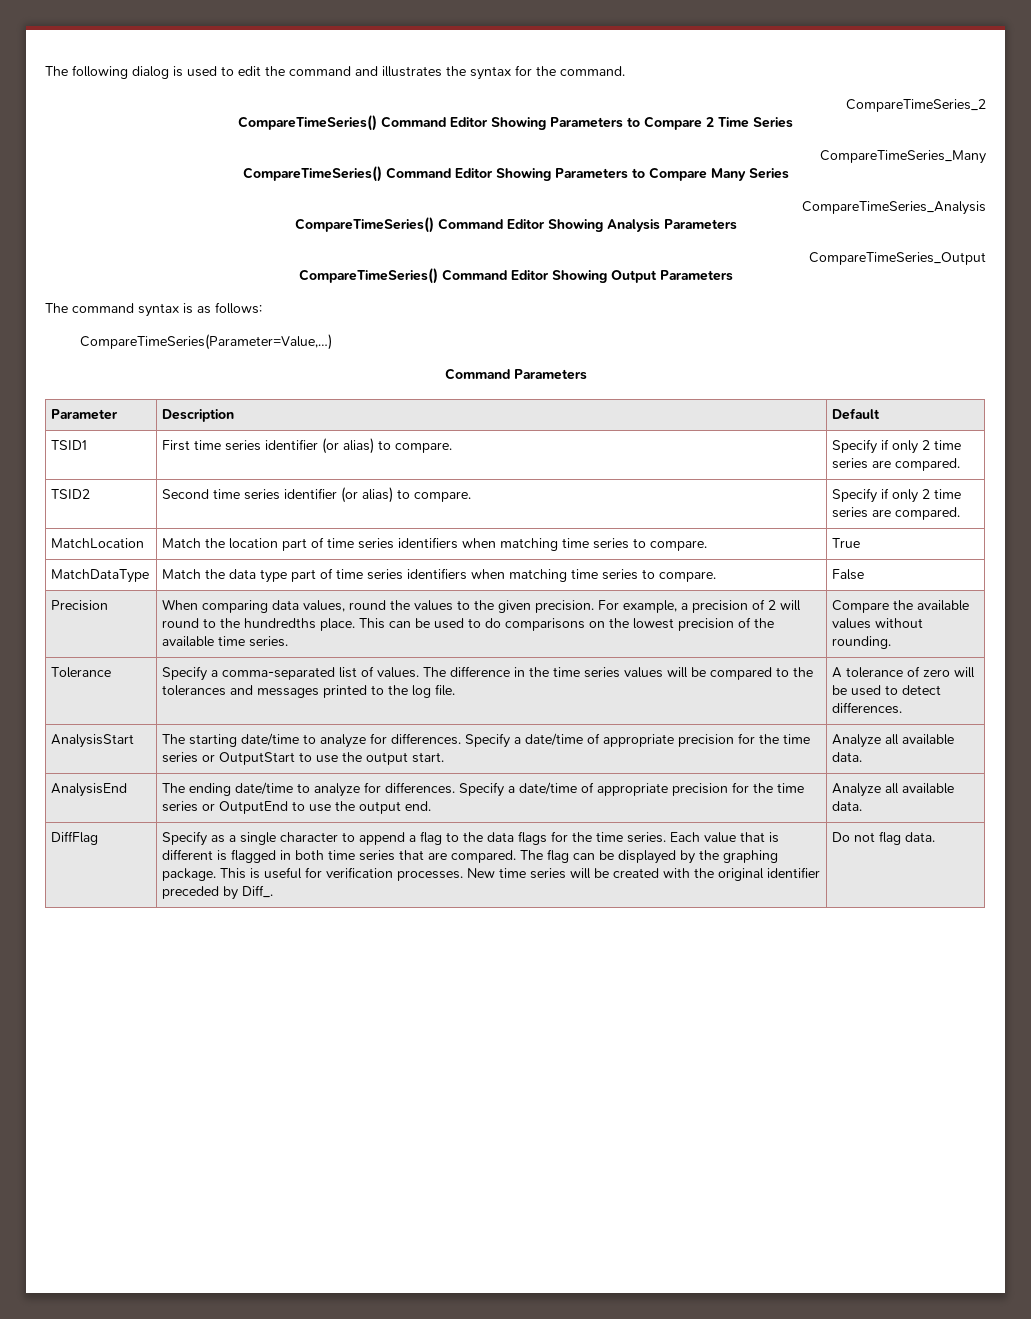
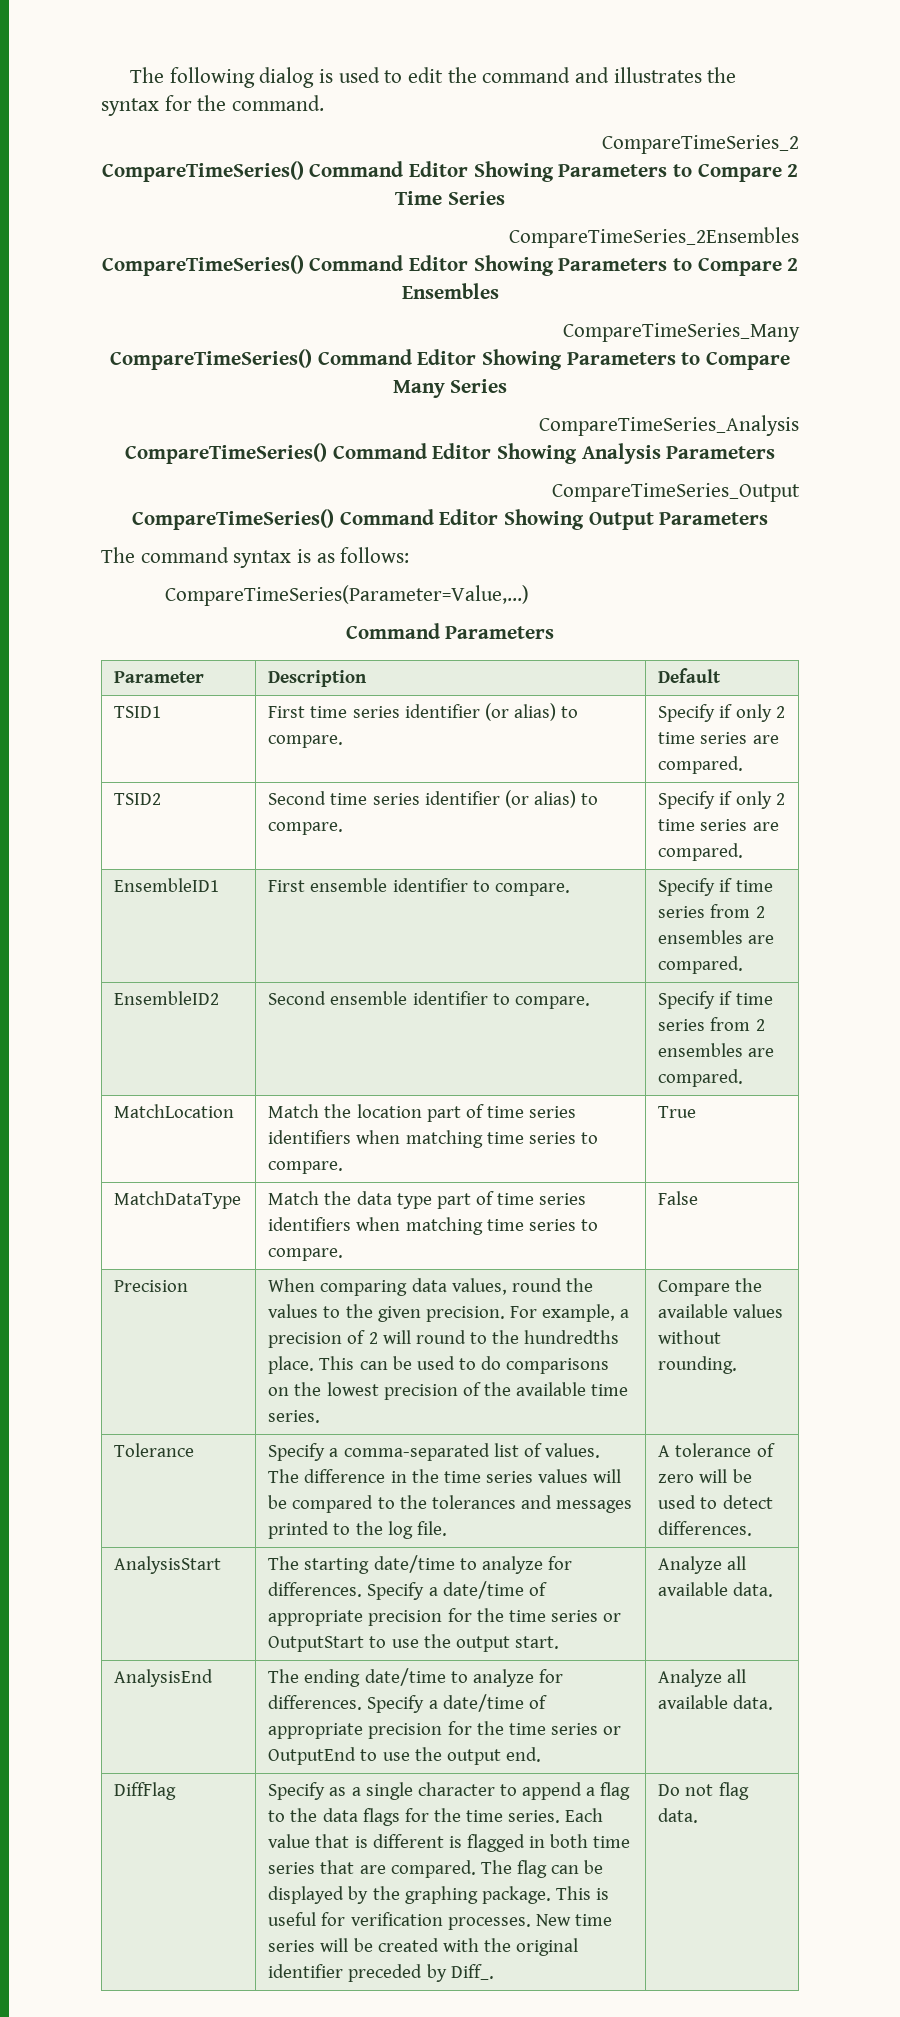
(793, 122) none -> [509,227,799,248] [101,255,799,276] [401,283,499,299] // CompareTimeSeries_2Ensembles // CompareTimeSeries() Command Editor Showing Parameters to Compare 2 Ensembles
(961, 513) none -> [114,878,220,892] [268,878,570,896] [658,878,773,896] [658,904,765,918] [658,930,775,944] [658,956,744,974] [114,991,220,1005] [268,991,590,1009] [658,991,773,1009] [658,1017,765,1031] [658,1043,775,1057] [658,1069,744,1087] // EnsembleID1 | First ensemble identifier to compare. | Specify if time series from 2 ensembles are compared. // EnsembleID2 | Second ensemble identifier to compare. | Specify if time series from 2 ensembles are compared.

